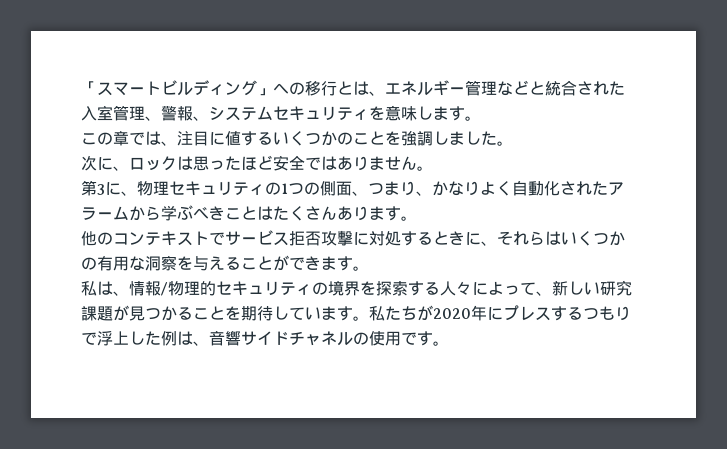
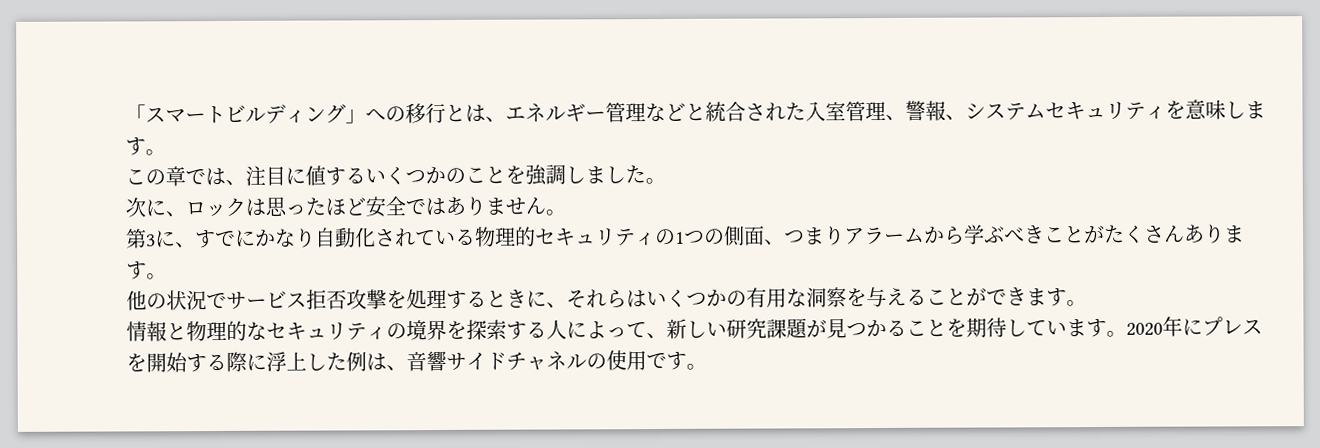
[137,181,169,196] 物理 -> [195,226,536,249] すでにかなり自動化されている物理的
[416,181,608,196] 、かなりよく自動化された -> (845, 236) none
[257,206,273,220] は -> [1084,224,1105,244] が
[113,231,209,246] コンテキスト -> [166,290,207,311] 状況
[353,231,401,246] に対処 -> [386,289,447,310] を処理
[81,281,216,296] 私は、情報/物理的 -> [126,320,267,342] 情報と物理的な
[456,281,472,295] 々 -> (567, 329) none
[369,305,433,321] 私たちが -> (1127, 333) none
[551,306,631,321] [81,332,97,345] するつもりで -> [126,351,267,373] を開始する際に

